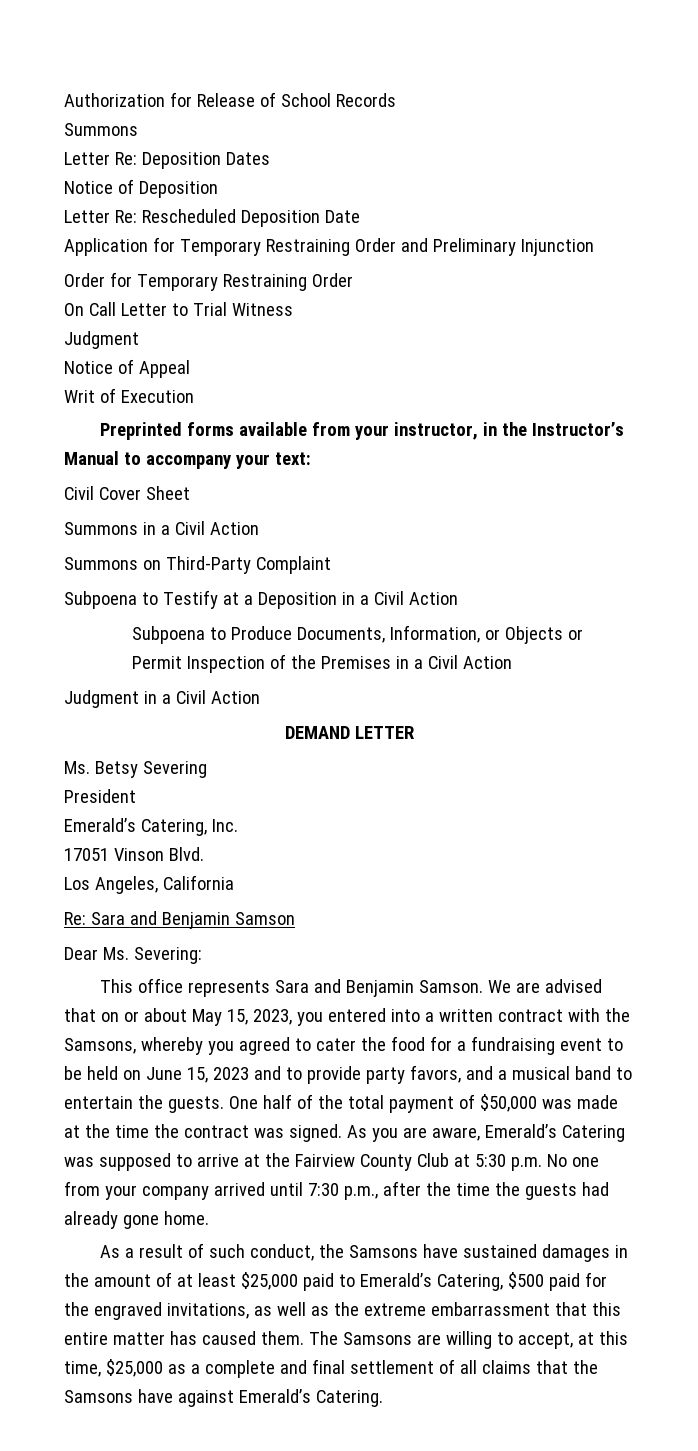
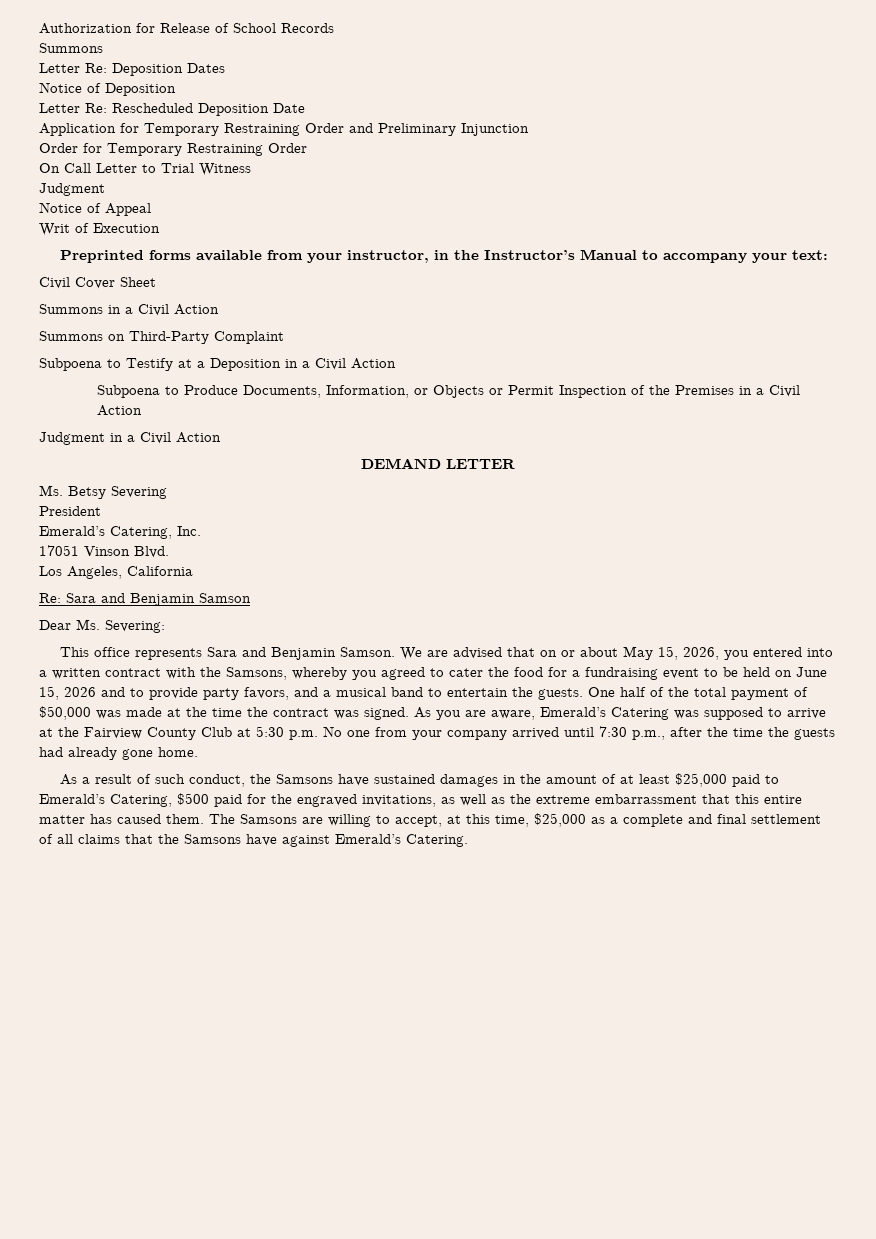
[252,1009,292,1025] 2023, -> [683,647,720,660] 2026,
[212,1067,249,1080] 2023 -> [64,687,96,697] 2026

